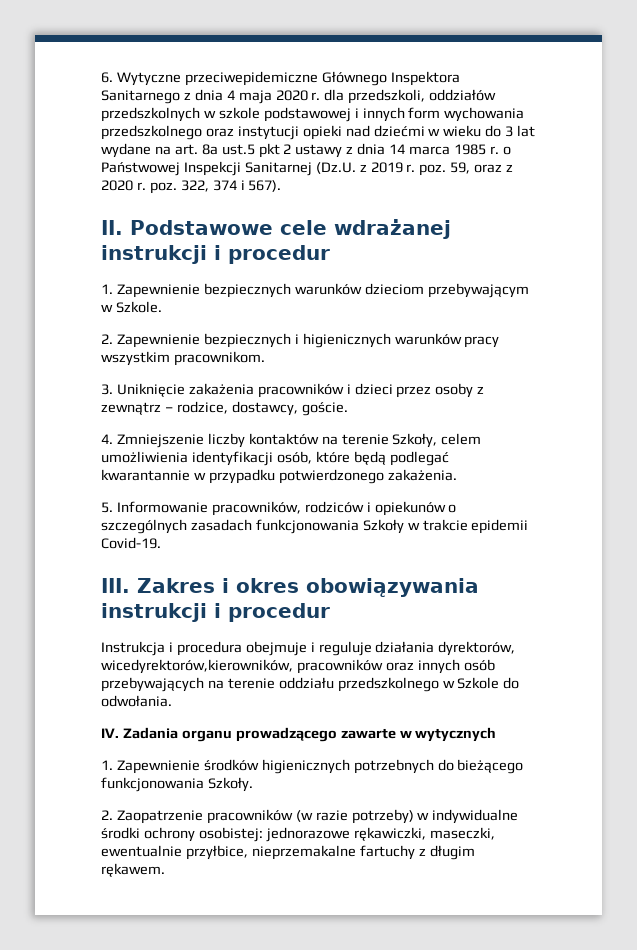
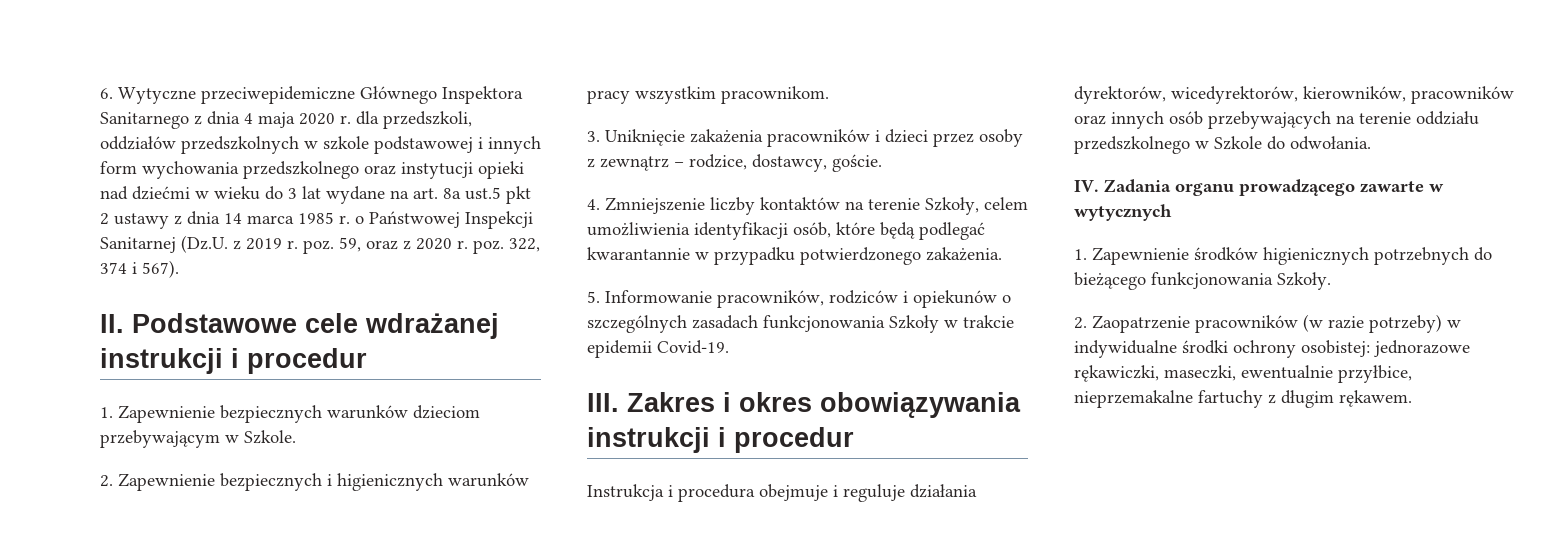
[101,659,293,674] wicedyrektorów,kierowników, -> [1171,86,1406,104] wicedyrektorów, kierowników,

